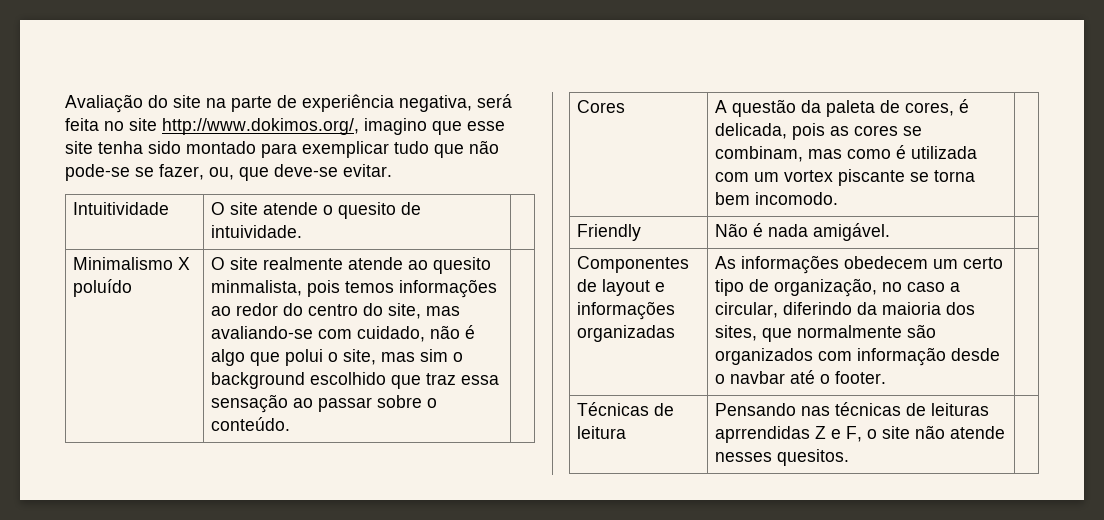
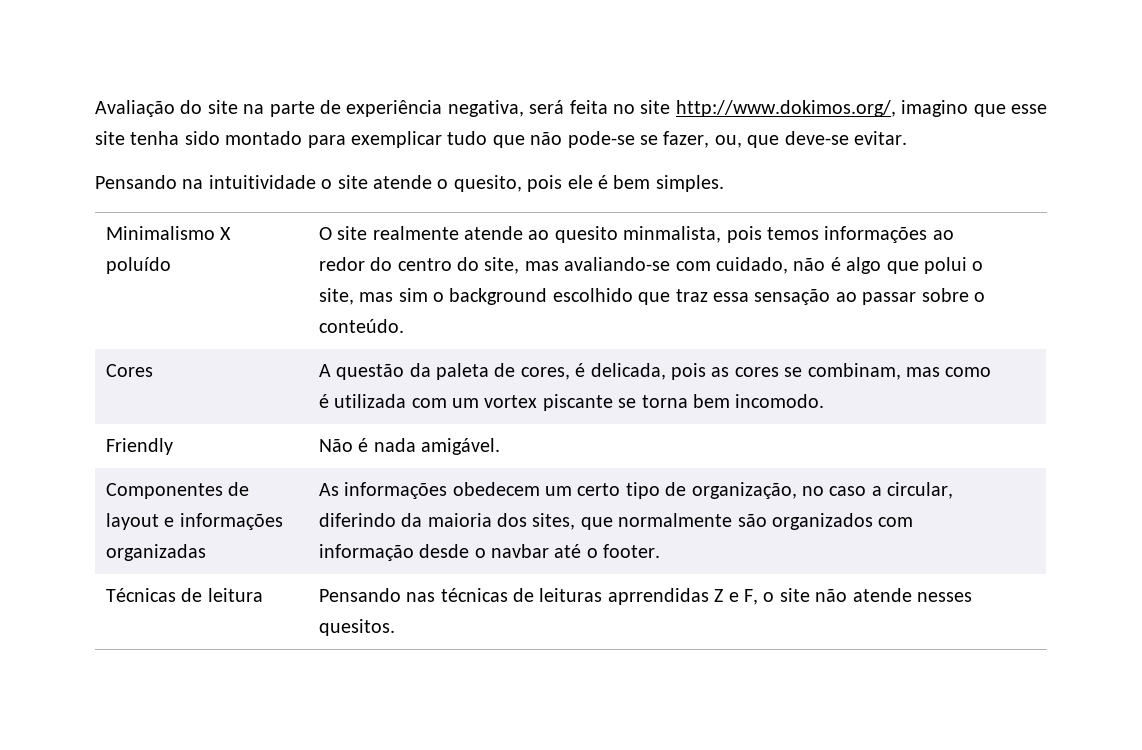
[72,202,169,215] [210,202,421,219] [210,225,302,238] // Intuitividade | O site atende o quesito de intuividade. | -> [95,175,724,192] // Pensando na intuitividade o site atende o quesito, pois ele é bem simples.

